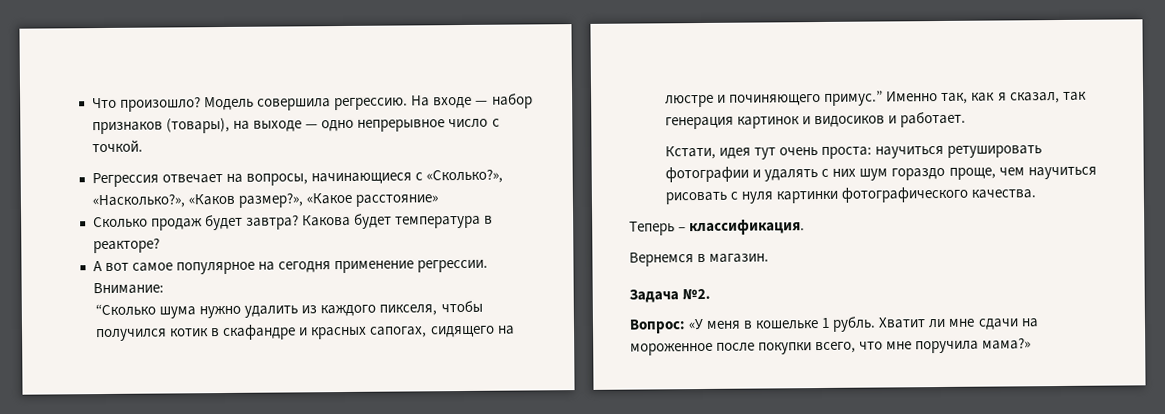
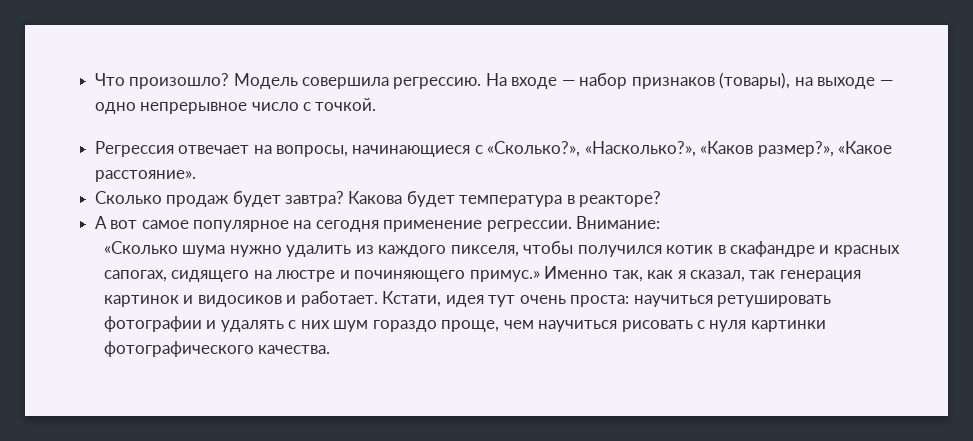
[355,194,439,207] расстояние» -> [94,170,196,182] расстояние».
[95,303,157,317] “Сколько -> [103,241,178,254] «Сколько
[824,90,884,106] примус.” -> [469,270,540,282] примус.»
(967, 119) // -> (378, 299) none
[629,219,806,236] [629,252,770,267] [629,288,712,303] [629,316,1039,334] [630,337,1032,356] // Теперь – классификация. // Вернемся в магазин. // Задача №2. // Вопрос: «У меня в кошельке 1 рубль. Хватит ли мне сдачи на мороженное после покупки всего, что мне поручила мама?» -> (331, 349) none

